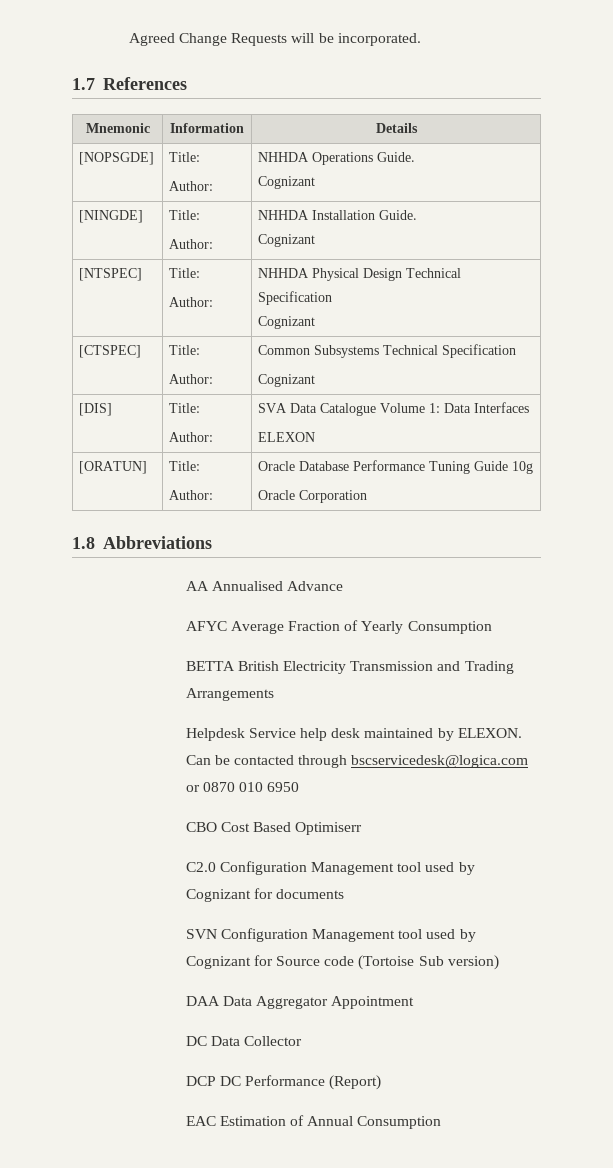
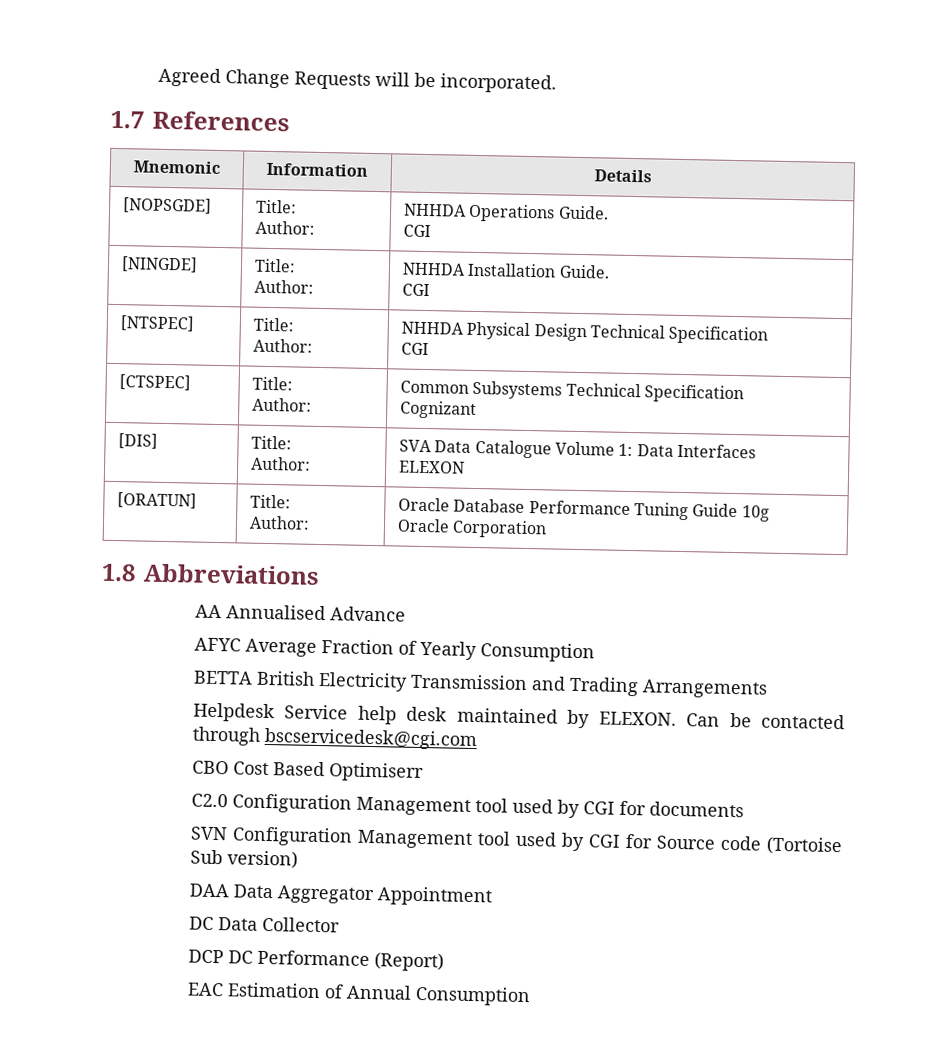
[258,176,316,189] Cognizant -> [403,224,432,238] CGI
[258,234,316,247] Cognizant -> [402,283,431,297] CGI
[258,316,316,329] Cognizant -> [401,342,430,356] CGI
[351,755,529,768] [185,782,300,792] bscservicedesk@logica.com or 0870 010 6950 -> [263,727,477,751] bscservicedesk@cgi.com
[185,889,251,902] Cognizant -> [582,801,615,815] CGI
[185,956,251,969] Cognizant -> [587,834,621,848] CGI

